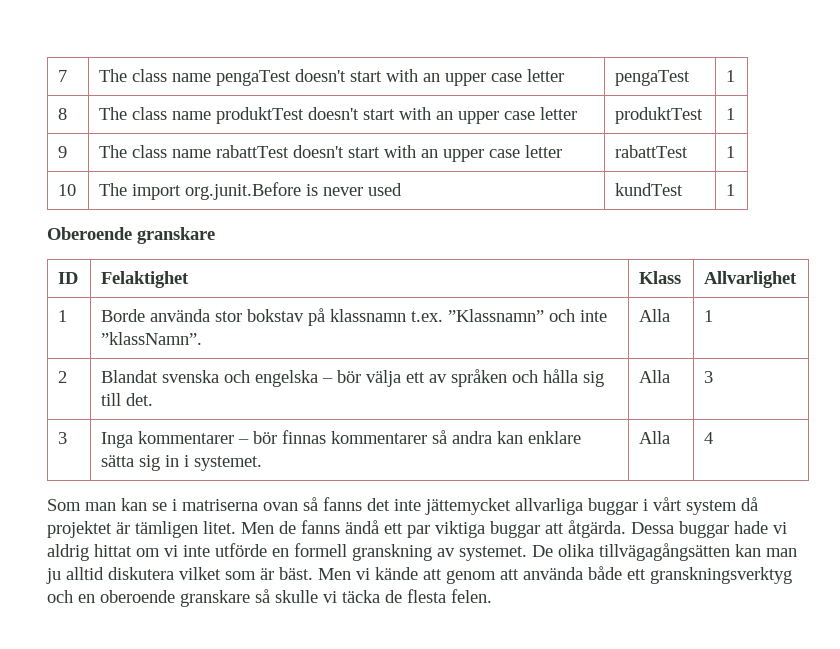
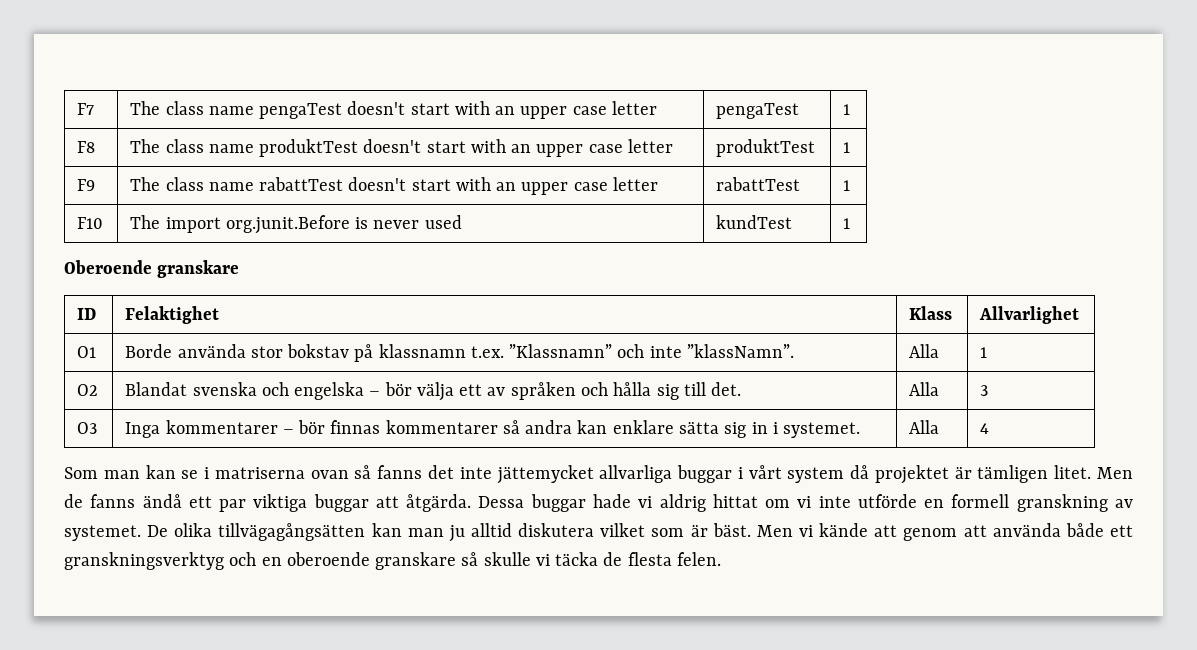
[58,70,68,82] 7 -> [77,103,95,115] F7
[58,108,68,120] 8 -> [77,141,96,153] F8
[58,146,68,158] 9 -> [77,179,96,191] F9
[58,184,77,196] 10 -> [77,217,104,229] F10
[58,310,68,322] 1 -> [77,346,97,358] O1
[58,371,68,383] 2 -> [77,384,99,396] O2
[58,432,68,444] 3 -> [77,422,98,434] O3

